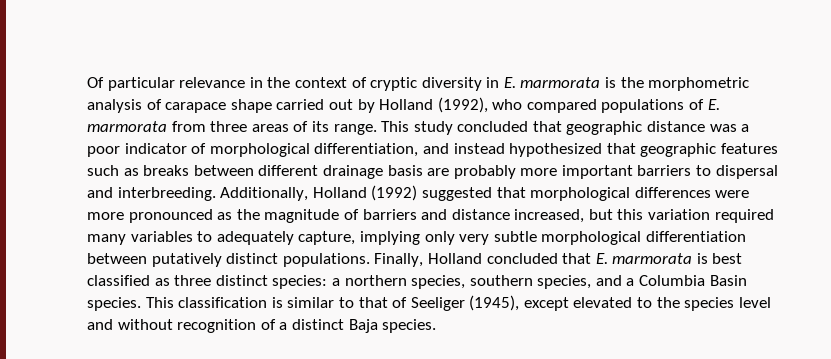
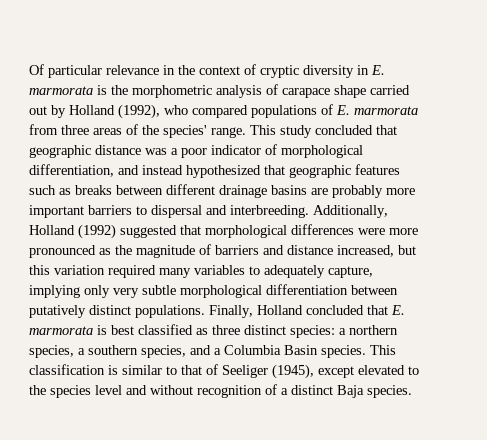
[311,121,329,132] its -> [142,125,207,138] the species'
[387,165,423,176] basis -> [271,185,307,195] basins
(466, 282) none -> [78,348,85,355] a

